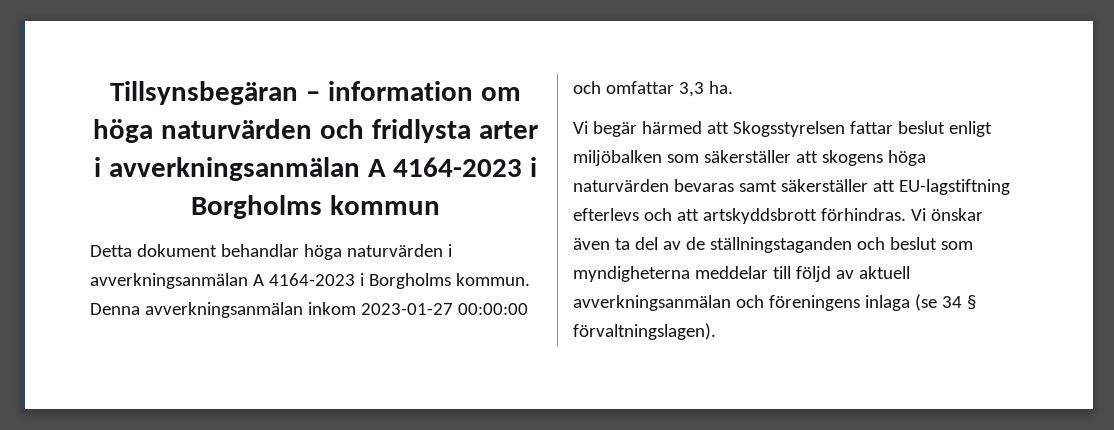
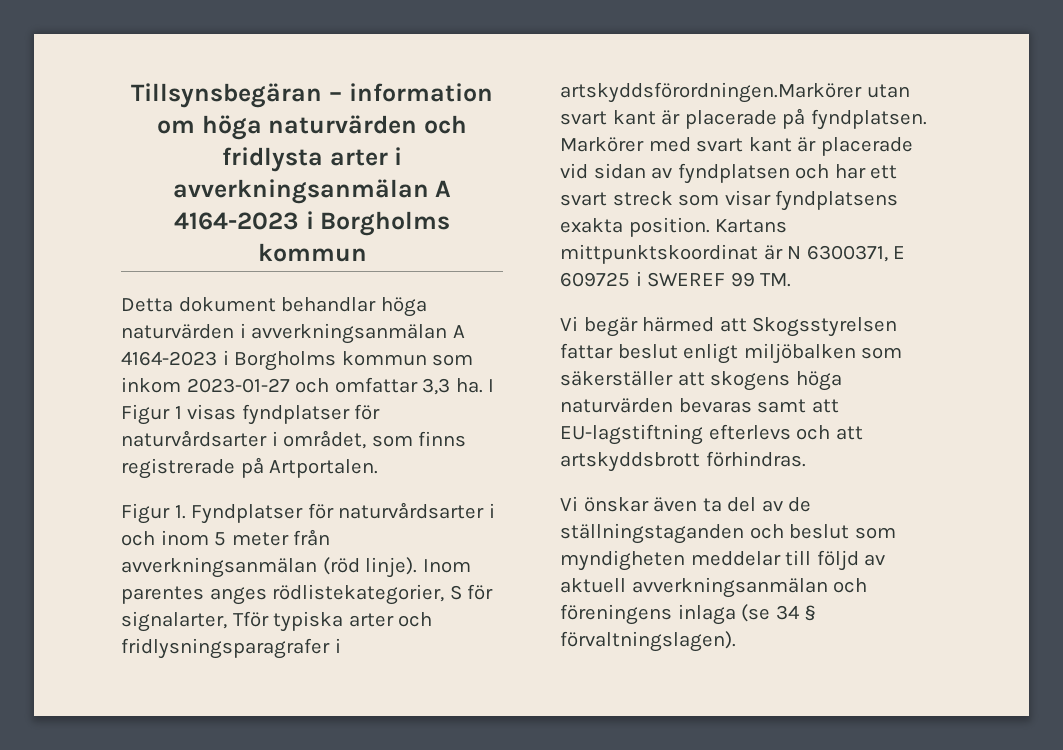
[455,273,530,286] [90,302,303,318] kommun. Denna avverkningsanmälan -> [341,351,474,366] kommun som
[457,303,528,315] 00:00:00 -> (290, 385) none
(733, 87) none -> [488,379,495,392] [121,404,381,425] [121,430,467,449] [121,457,379,479] [121,502,495,524] [121,529,331,546] [121,557,471,578] [121,584,494,605] [121,611,433,632] [121,638,341,659] [560,82,910,103] [560,108,927,130] [560,137,913,156] [560,163,898,184] [560,190,899,211] [560,217,788,237] [560,244,906,264] [560,271,792,287] I Figur 1 visas fyndplatser för naturvårdsarter i området, som finns registrerade på Artportalen. // Figur 1. Fyndplatser för naturvårdsarter i och inom 5 meter från avverkningsanmälan (röd linje). Inom parentes anges rödlistekategorier, S för signalarter, Tför typiska arter och fridlysningsparagrafer i artskyddsförordningen.Markörer utan svart kant är placerade på fyndplatsen. Markörer med svart kant är placerade vid sidan av fyndplatsen och har ett svart streck som visar fyndplatsens exakta position. Kartans mittpunktskoordinat är N 6300371, E 609725 i SWEREF 99 TM.
[780,179,868,192] säkerställer -> (807, 406) none
(906, 214) none -> (806, 459) //
[573,266,690,282] myndigheterna -> [560,550,685,571] myndigheten

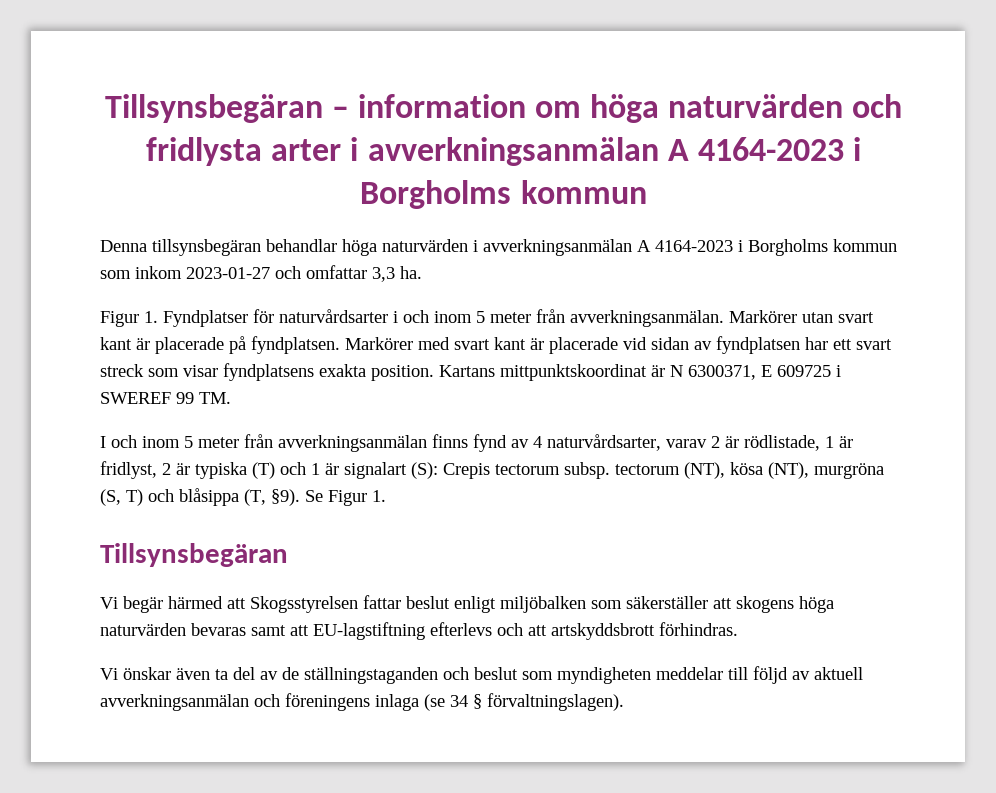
[121,297,276,312] Detta dokument -> [100,239,261,256] Denna tillsynsbegäran
[488,379,495,392] [121,404,381,425] [121,430,467,449] [121,457,379,479] I Figur 1 visas fyndplatser för naturvårdsarter i området, som finns registrerade på Artportalen. -> (422, 272) none
[121,557,471,578] [121,584,494,605] [121,611,433,632] [121,638,341,659] [560,82,862,103] avverkningsanmälan (röd linje). Inom parentes anges rödlistekategorier, S för signalarter, Tför typiska arter och fridlysningsparagrafer i artskyddsförordningen.Markörer -> [570,310,797,327] avverkningsanmälan. Markörer
[795,164,830,179] och -> (800, 345) none
(792, 280) none -> [100,434,853,452] [100,461,884,479] [100,488,386,506] [100,543,288,567] // I och inom 5 meter från avverkningsanmälan finns fynd av 4 naturvårdsarter, varav 2 är rödlistade, 1 är fridlyst, 2 är typiska (T) och 1 är signalart (S): Crepis tectorum subsp. tectorum (NT), kösa (NT), murgröna (S, T) och blåsippa (T, §9). Se Figur 1. // Tillsynsbegäran

